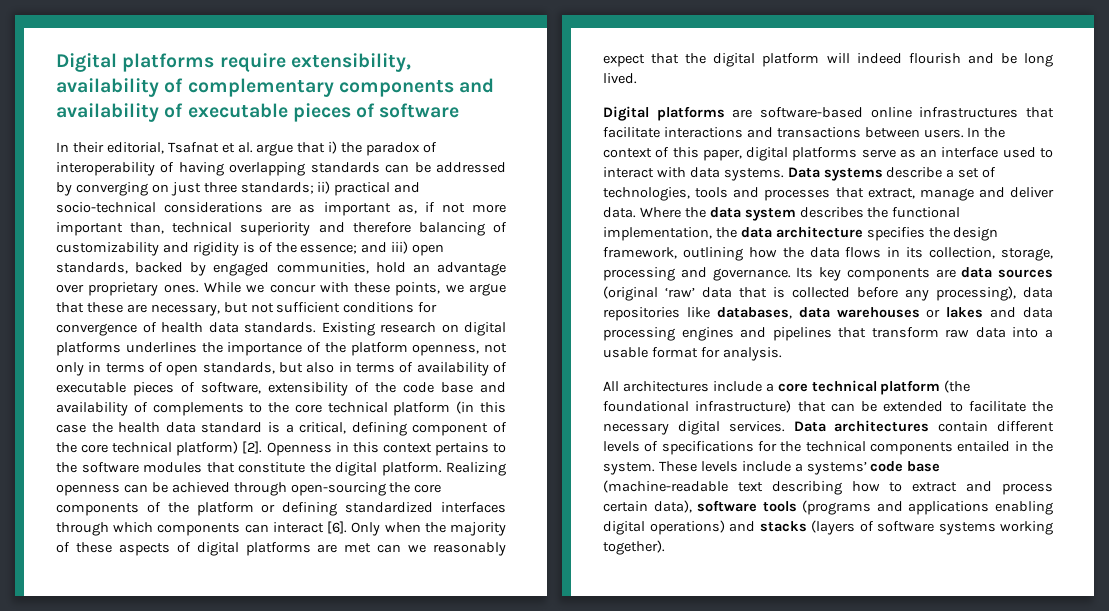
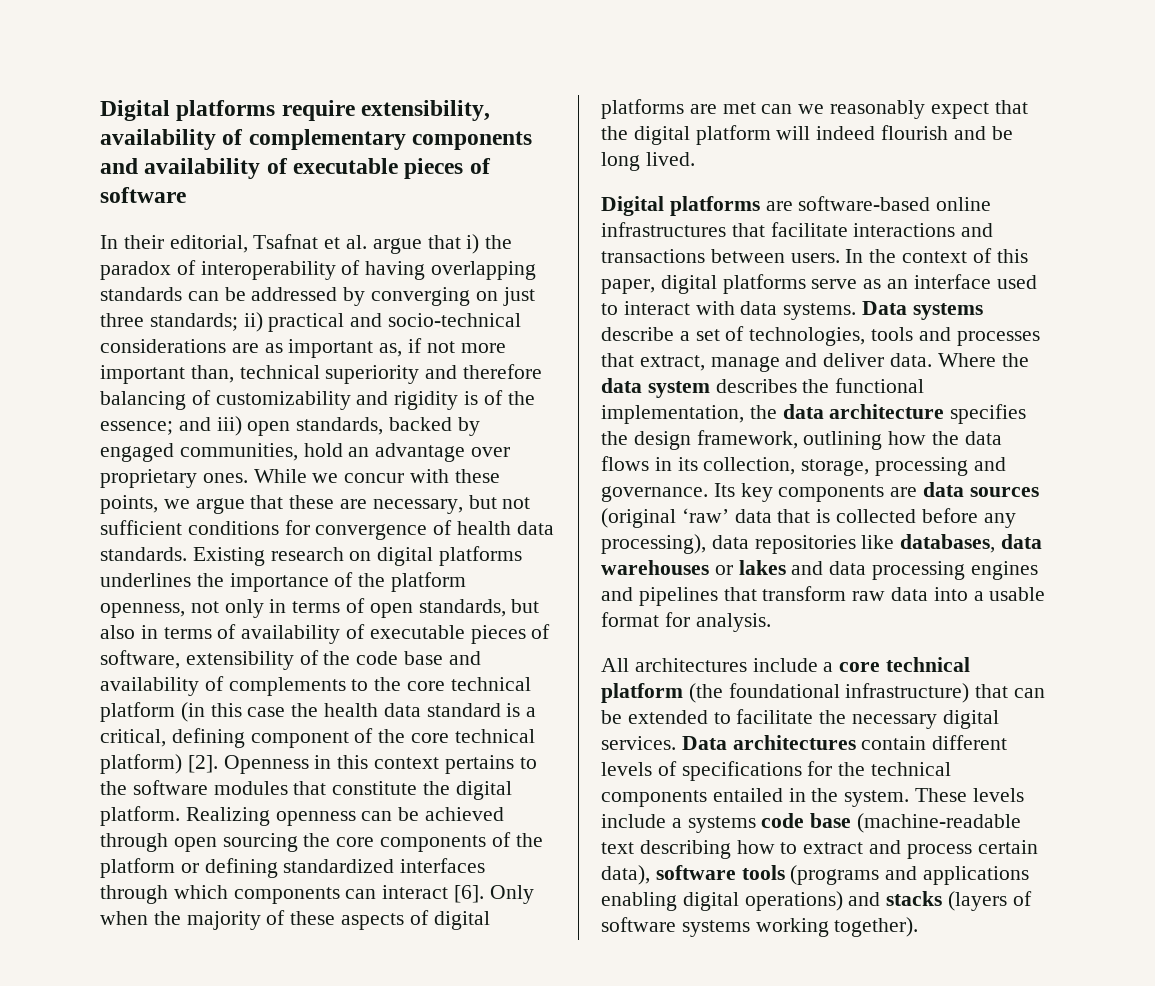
[290,482,386,496] open-sourcing -> [173,833,298,852] open sourcing
[806,461,867,475] systems’ -> [687,816,756,833] systems

